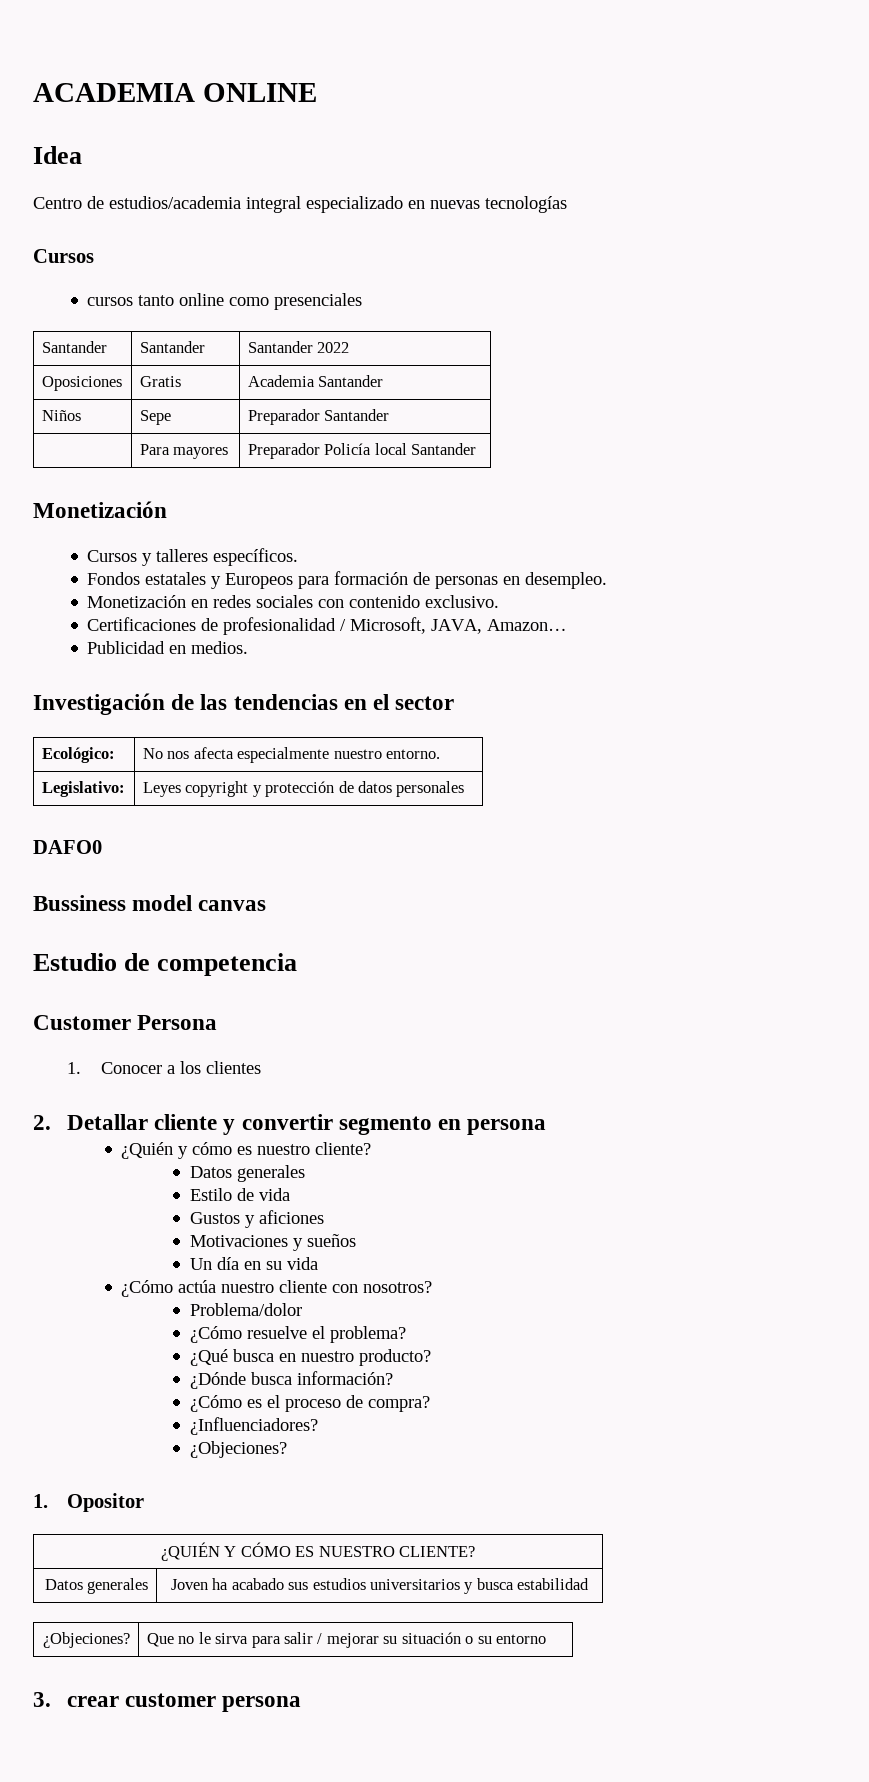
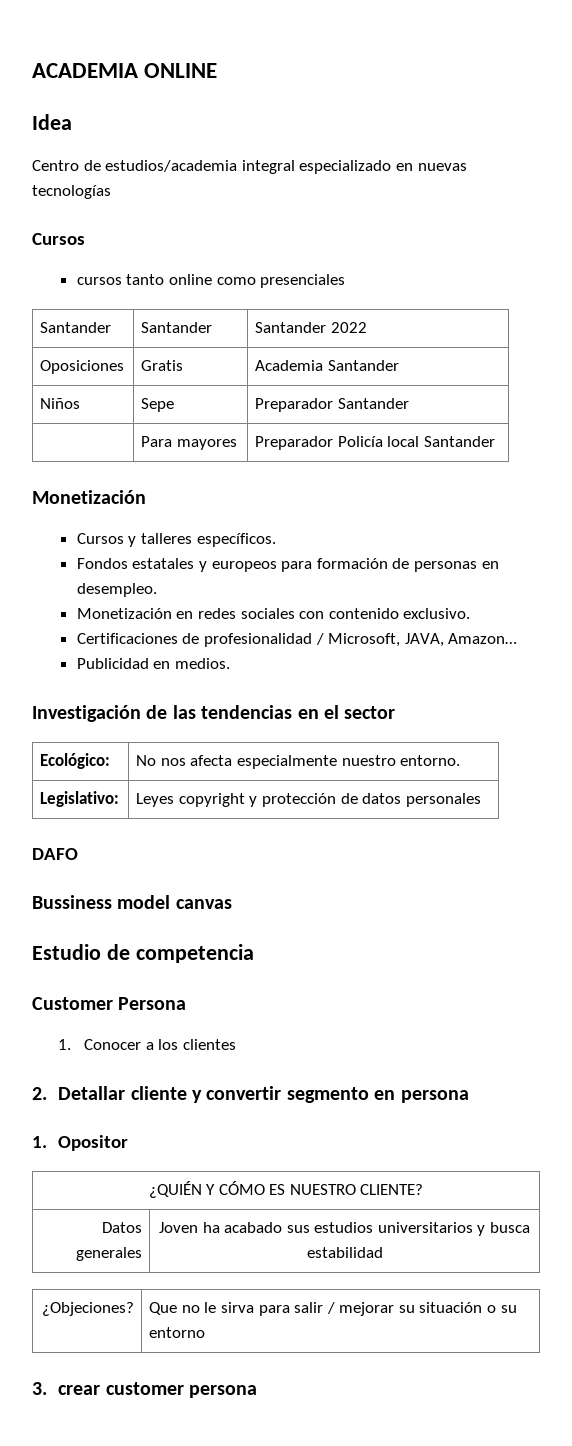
[225,573,294,589] Europeos -> [211,561,277,572] europeos
[33,840,102,854] DAFO0 -> [32,848,78,860] DAFO
[121,1142,372,1159] [189,1165,305,1182] [189,1188,290,1201] [189,1210,324,1228] [189,1234,356,1251] [189,1257,318,1270] [121,1280,433,1297] [189,1303,302,1316] [189,1326,406,1343] [189,1349,431,1366] [189,1371,393,1389] [189,1395,430,1412] [189,1417,318,1435] [189,1441,287,1458] // ¿Quién y cómo es nuestro cliente? // Datos generales // Estilo de vida // Gustos y aficiones // Motivaciones y sueños // Un día en su vida // ¿Cómo actúa nuestro cliente con nosotros? // Problema/dolor // ¿Cómo resuelve el problema? // ¿Qué busca en nuestro producto? // ¿Dónde busca información? // ¿Cómo es el proceso de compra? // ¿Influenciadores? // ¿Objeciones? -> (469, 1096) none

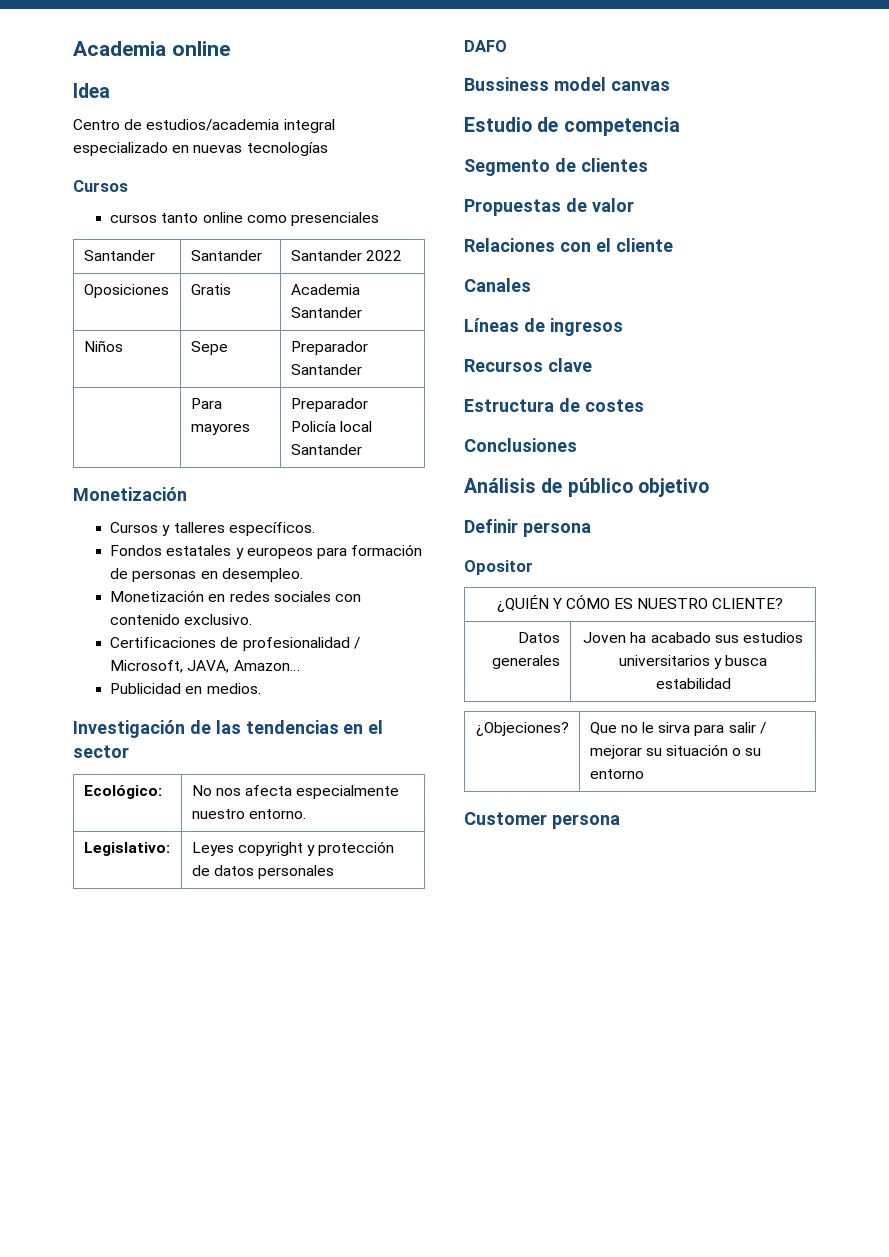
[32,63,218,78] ACADEMIA ONLINE -> [73,41,230,56] Academia online
[32,997,187,1010] [58,1039,236,1050] [32,1086,396,1103] Customer Persona // 1. Conocer a los clientes // 2. Detallar cliente y convertir segmento en -> [464,158,648,176] [464,198,634,216] [464,238,673,252] [464,278,531,292] [464,318,623,336] [464,358,592,372] [464,398,644,412] [464,438,577,452] [464,478,709,497] [464,519,518,533] Segmento de clientes // Propuestas de valor // Relaciones con el cliente // Canales // Líneas de ingresos // Recursos clave // Estructura de costes // Conclusiones // Análisis de público objetivo // Definir
[32,1136,47,1148] 1. -> (591, 529) none
[32,1382,184,1395] 3. crear customer -> [464,812,547,825] Customer

